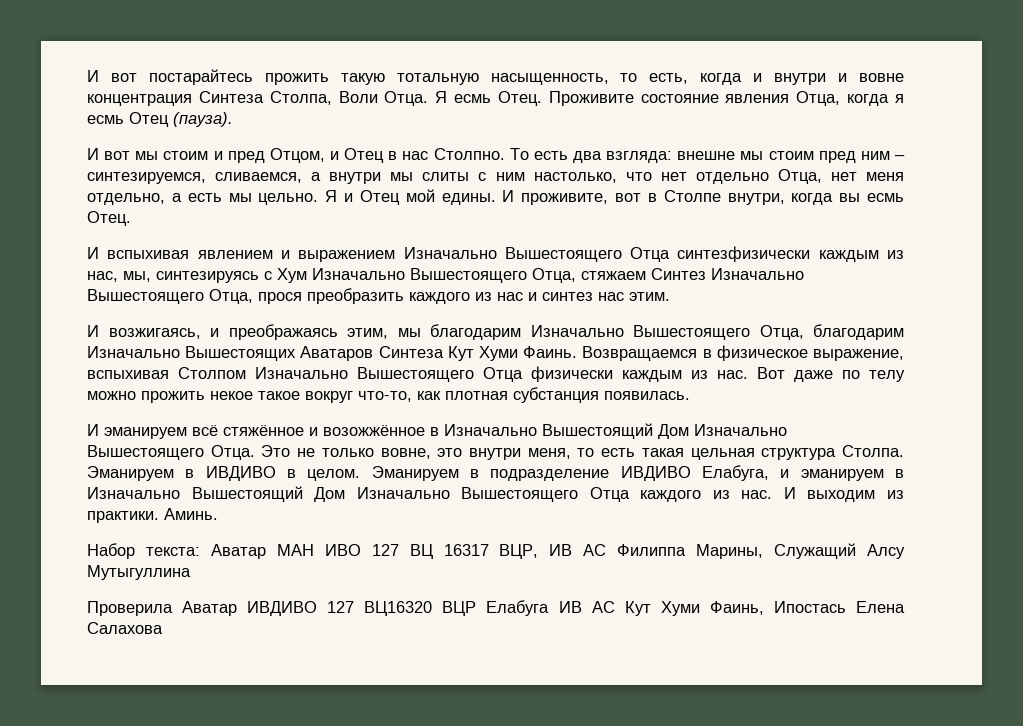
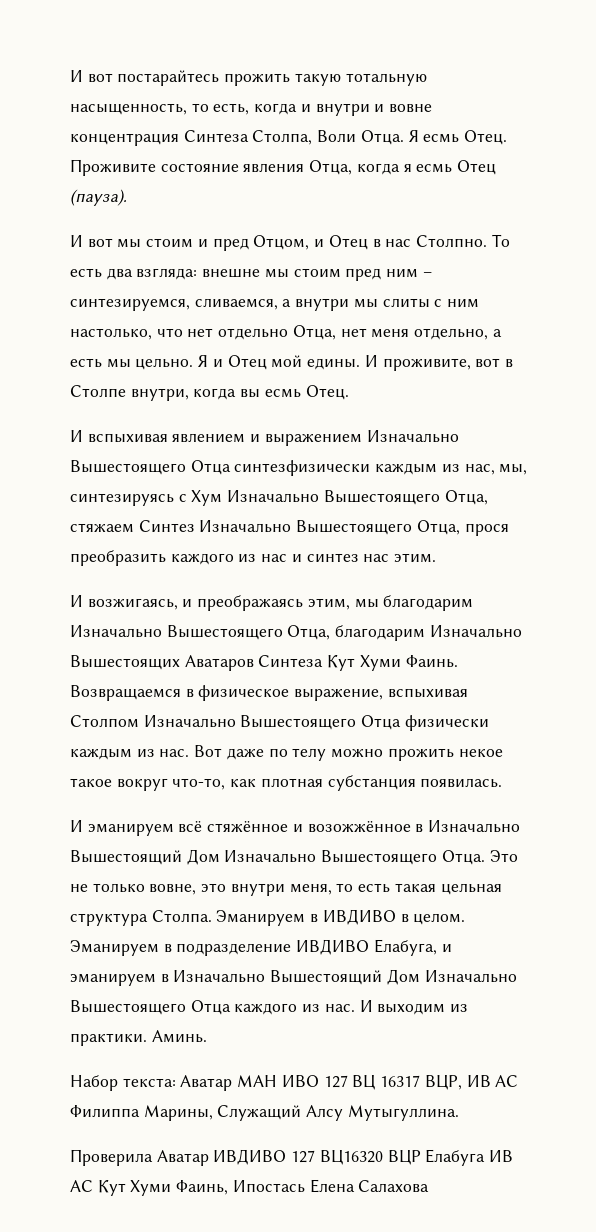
[87,565,191,580] Мутыгуллина -> [347,1105,459,1121] Мутыгуллина.

